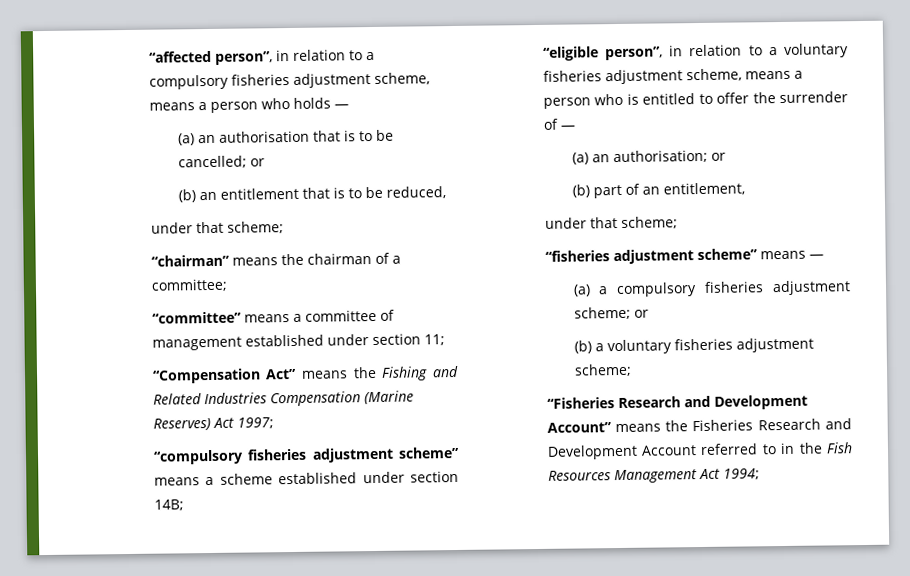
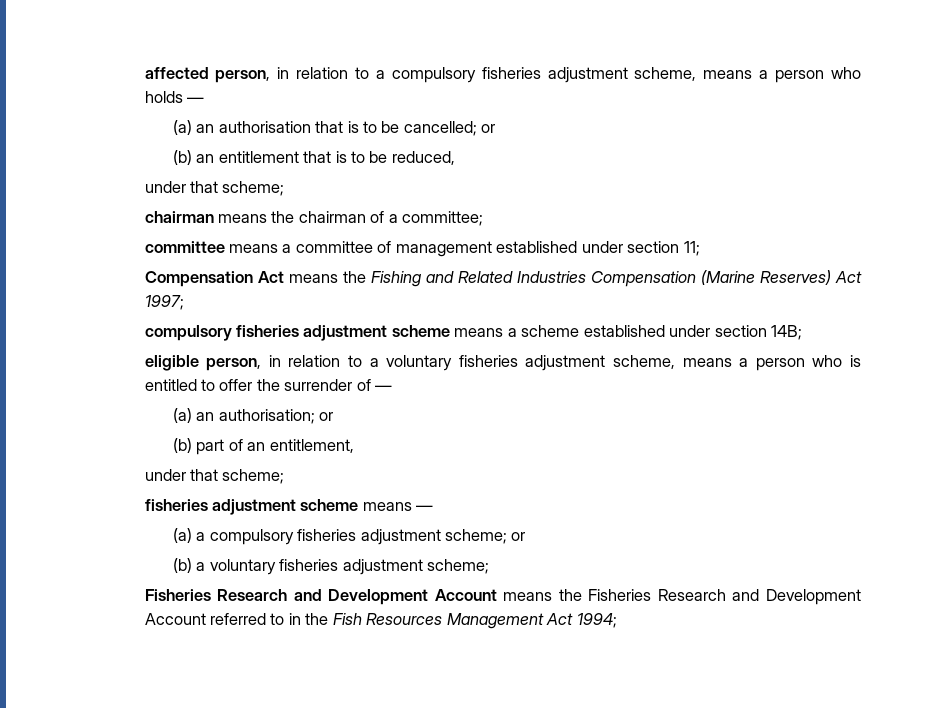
[148,50,273,65] “affected person”, -> [144,67,271,83] affected person,
[150,254,230,267] “chairman” -> [144,211,214,223] chairman
[151,311,242,324] “committee” -> [144,241,225,253] committee
[151,368,298,384] “Compensation Act” -> [144,271,284,287] Compensation Act
[152,446,460,465] “compulsory fisheries adjustment scheme” -> [144,325,450,341] compulsory fisheries adjustment scheme
[542,46,663,61] “eligible person”, -> [144,355,262,371] eligible person,
[544,248,758,265] “fisheries adjustment scheme” -> [144,499,359,515] fisheries adjustment scheme
[546,394,808,410] [546,422,612,433] “Fisheries Research and Development Account” -> [144,589,497,605] Fisheries Research and Development Account

